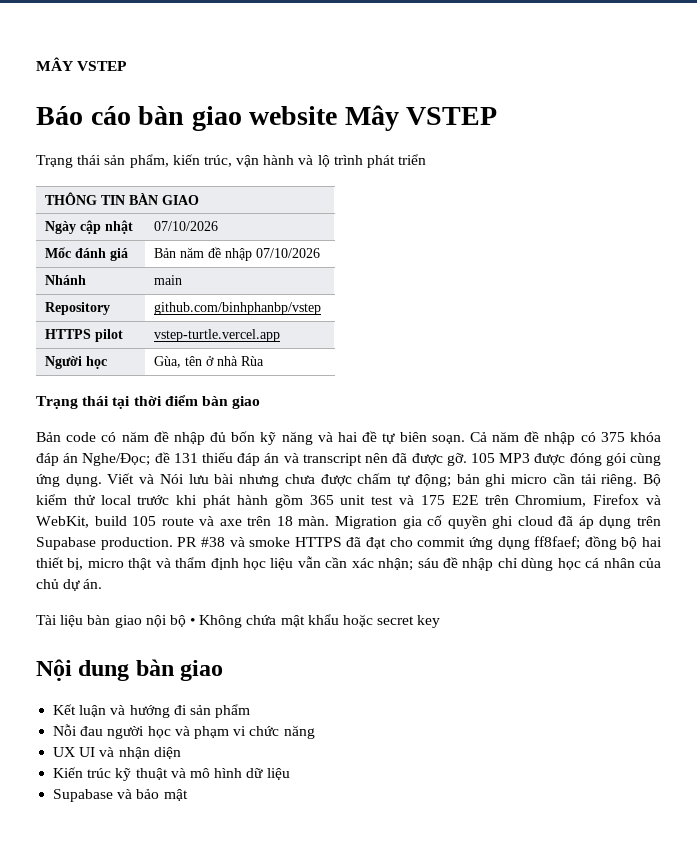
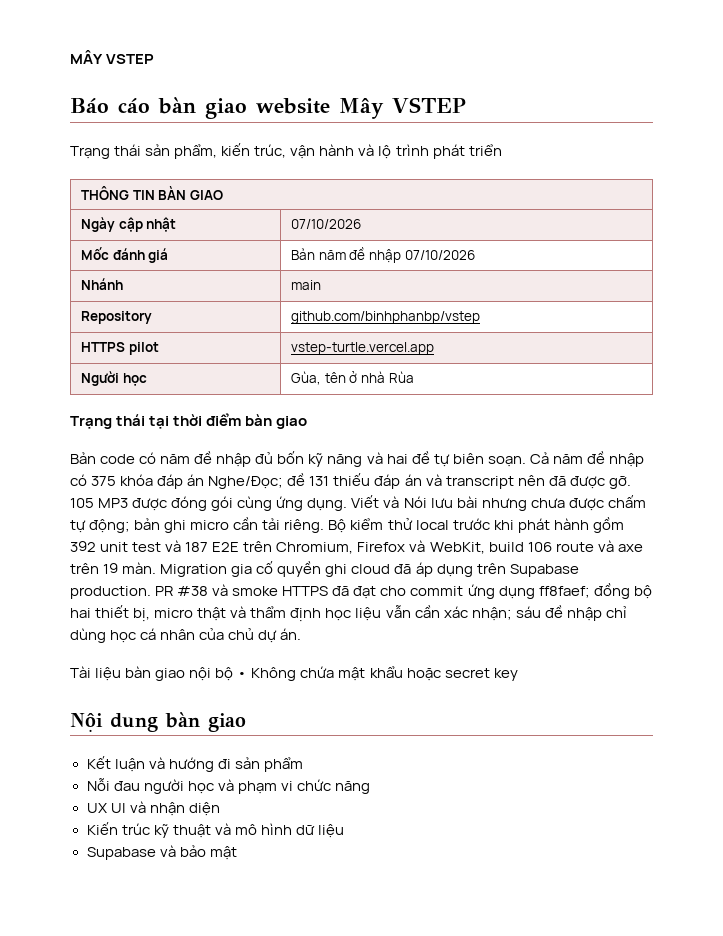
[309,495,334,505] 365 -> [70,541,96,552] 392
[420,495,445,505] 175 -> [185,542,209,552] 187
[132,516,157,526] 105 -> [527,542,552,552] 106
[276,516,293,526] 18 -> [103,563,119,574] 19

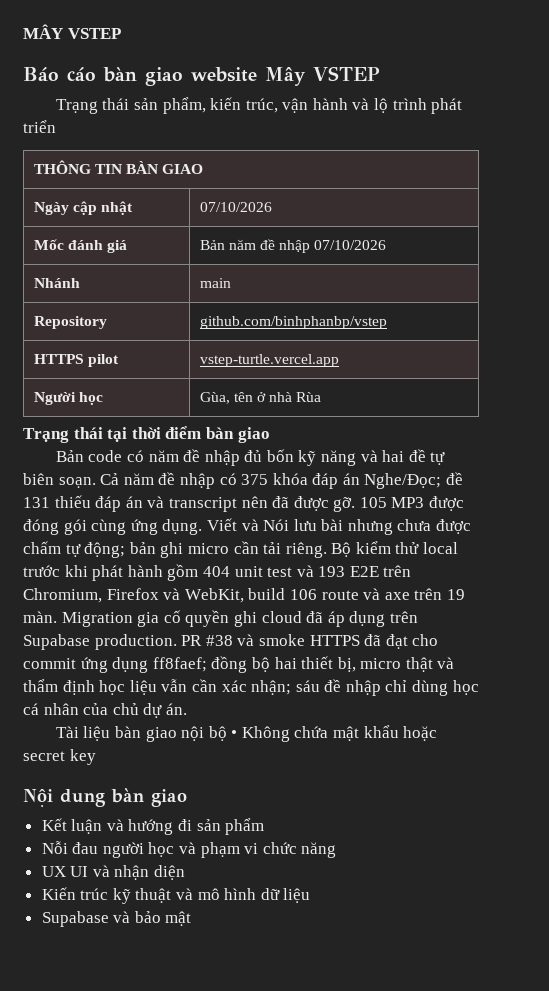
[70,541,96,552] 392 -> [202,566,230,577] 404
[185,542,209,552] 187 -> [318,566,346,577] 193

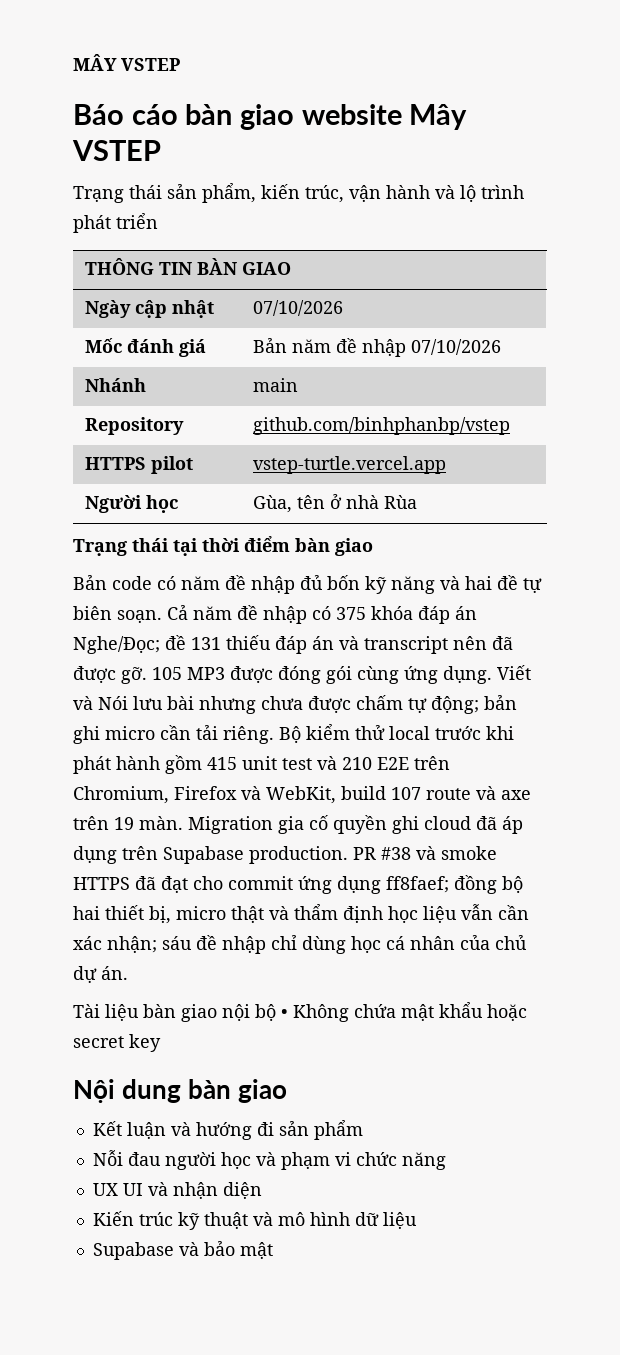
[202,566,230,577] 404 -> [207,757,237,770] 415
[318,566,346,577] 193 -> [342,757,372,770] 210
[289,589,317,600] 106 -> [391,787,421,800] 107

